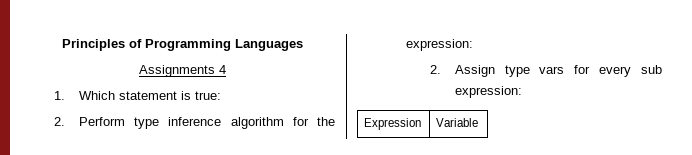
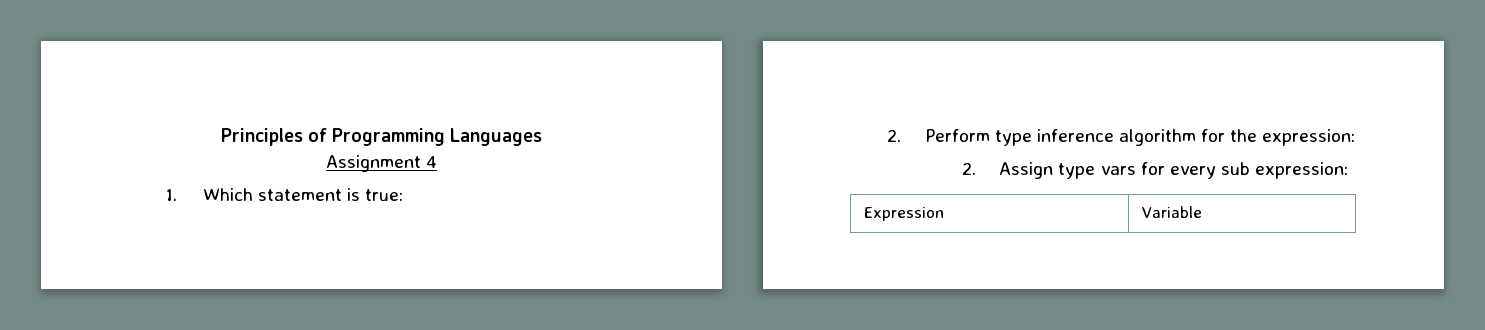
[139,65,215,77] Assignments -> [325,155,421,172] Assignment

